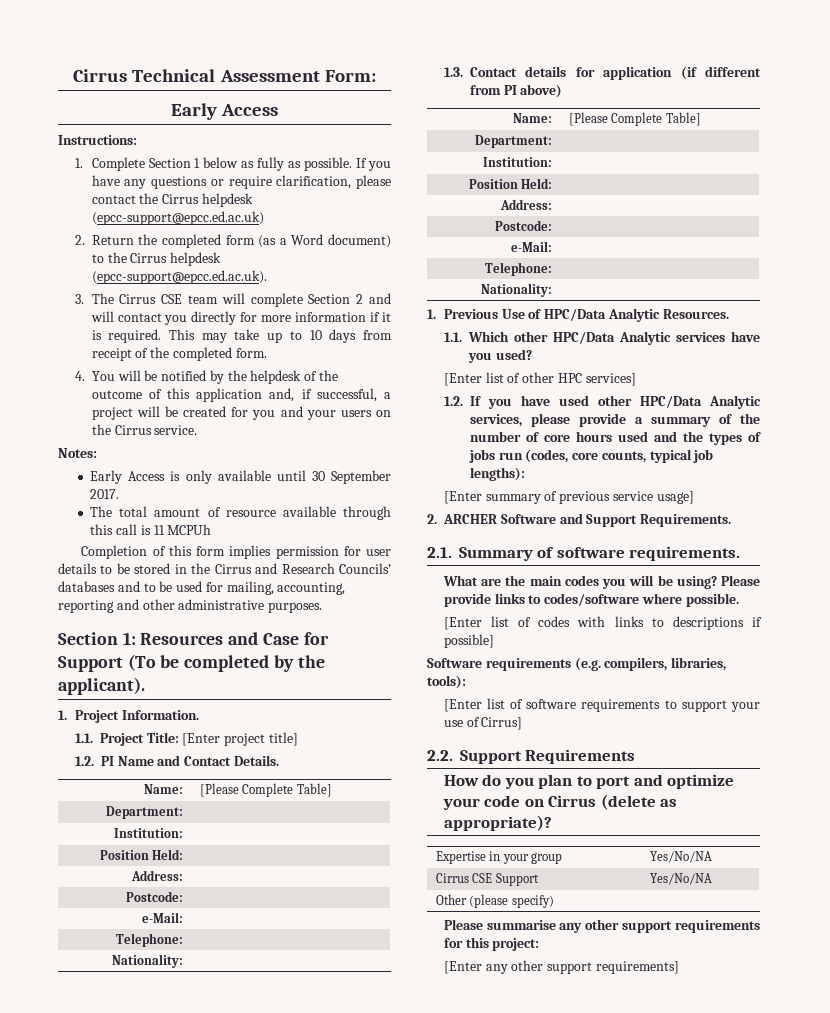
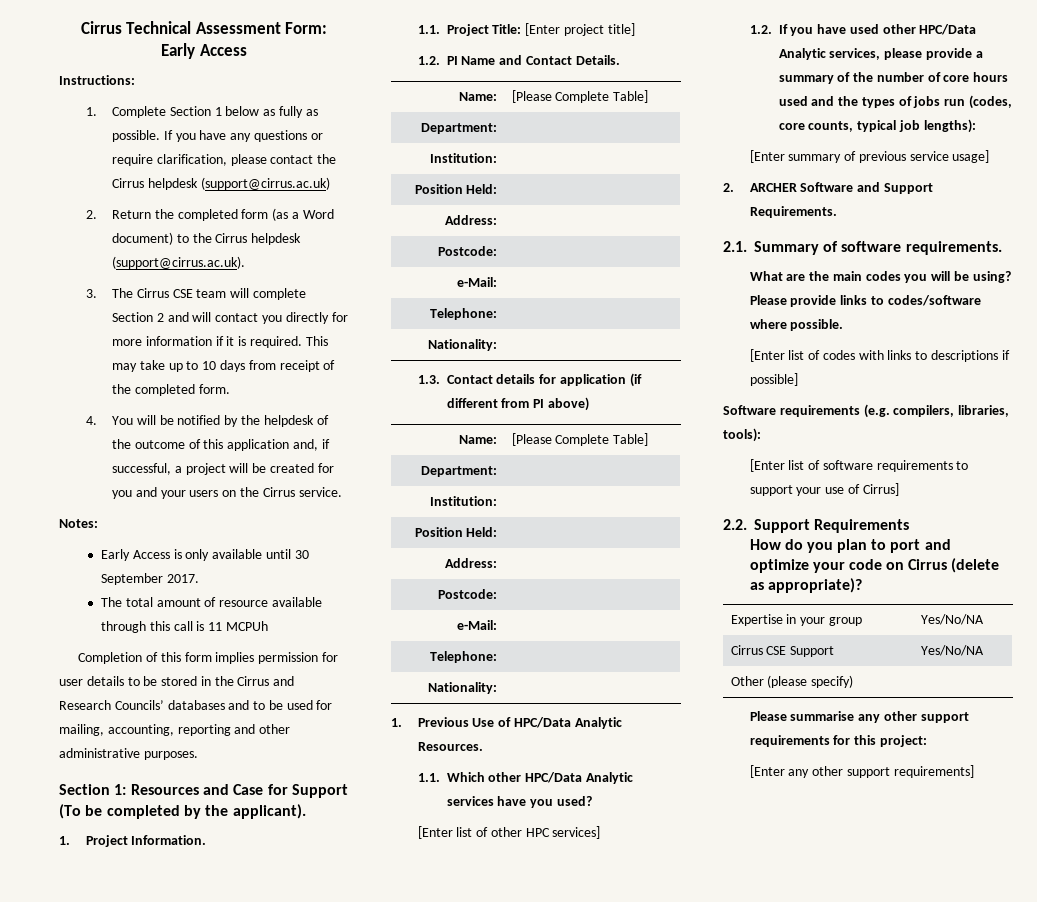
[91,211,264,225] (epcc-support@epcc.ed.ac.uk) -> [200,177,330,190] (support@cirrus.ac.uk)
[91,270,267,284] (epcc-support@epcc.ed.ac.uk). -> [112,256,246,269] (support@cirrus.ac.uk).

